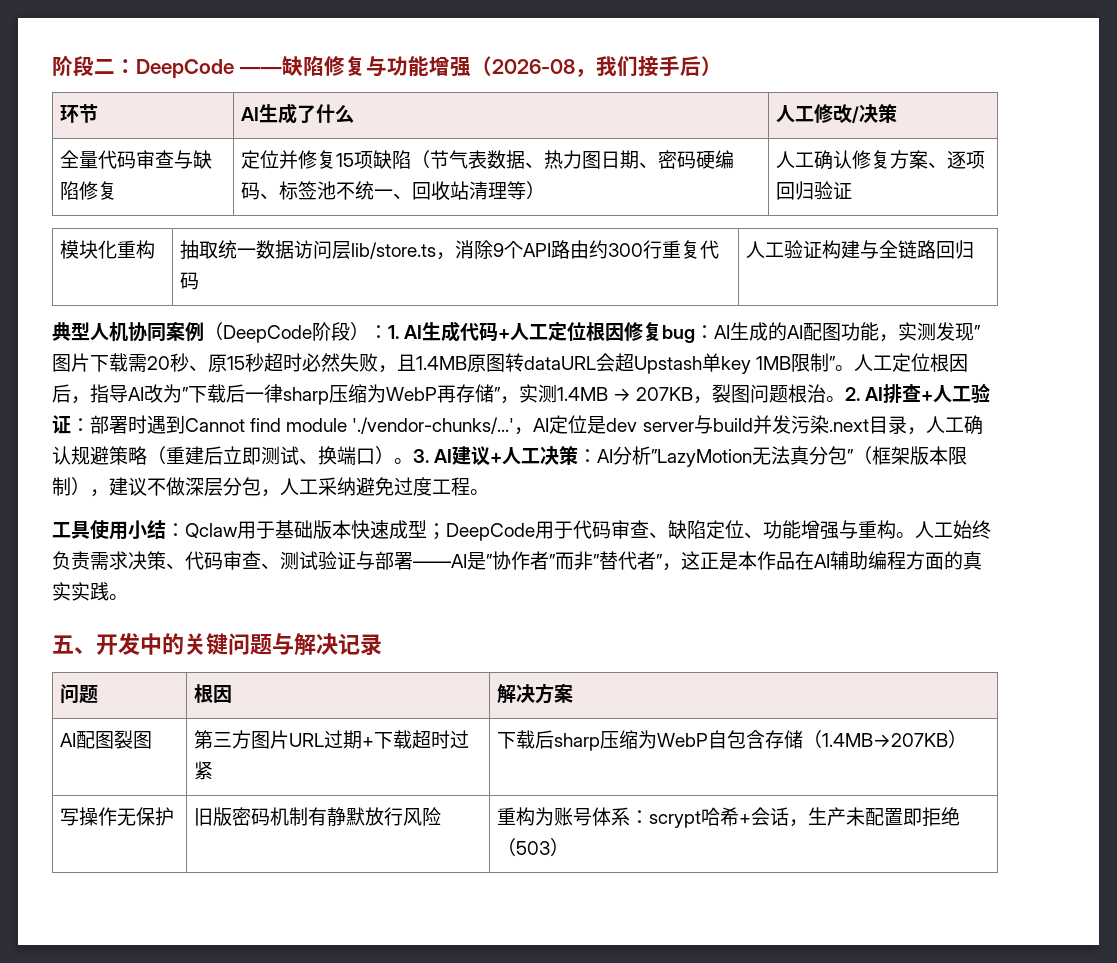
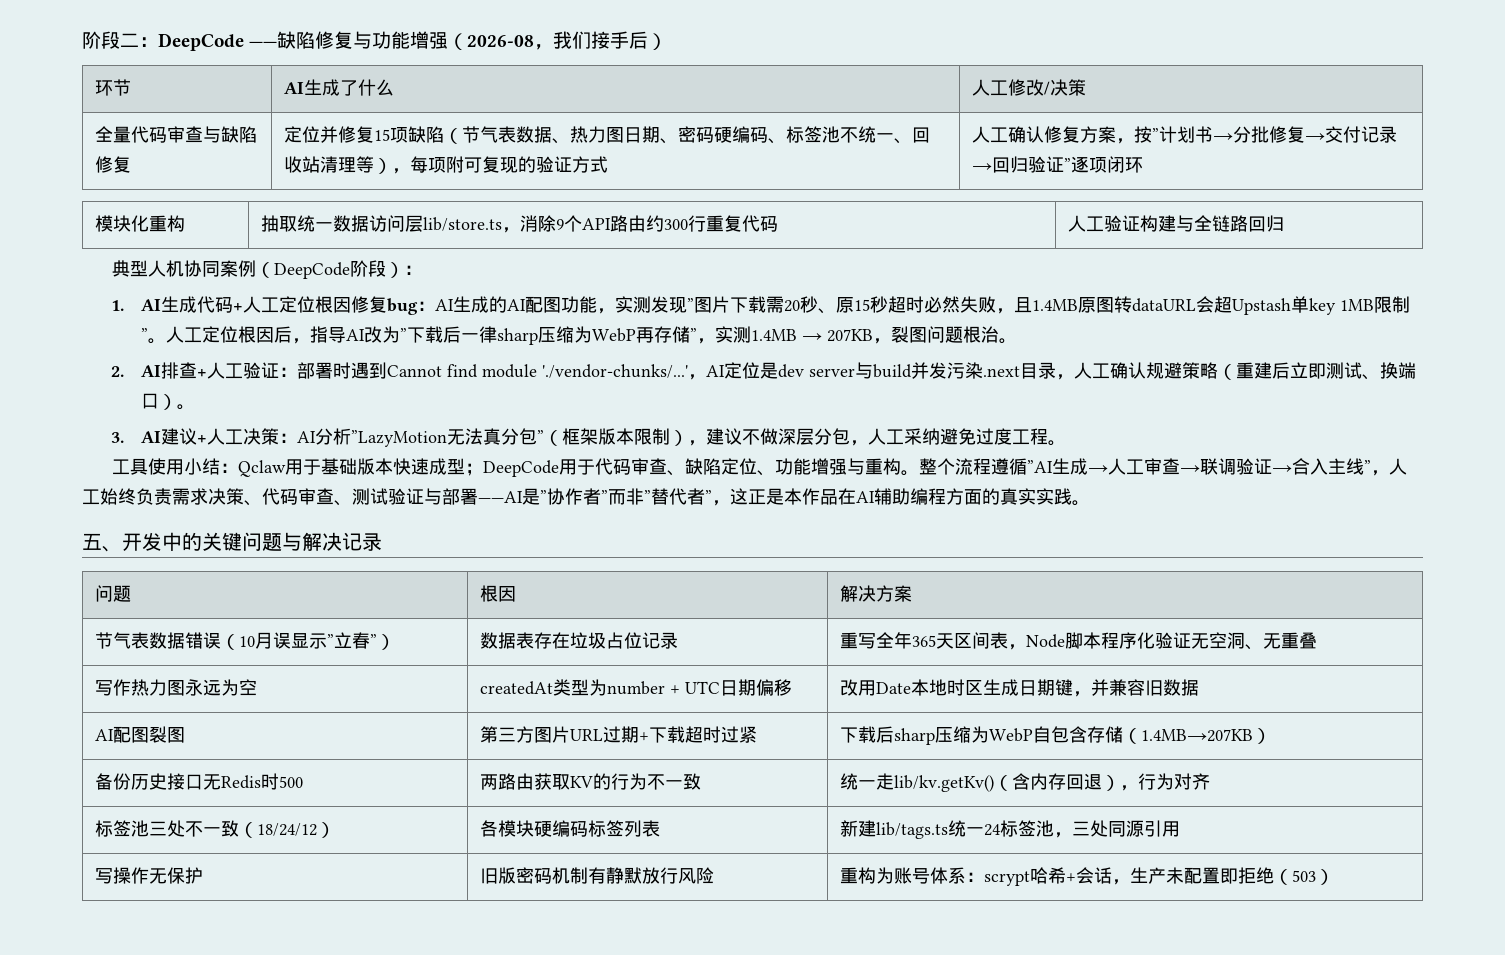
[776,150,986,170] | 人工确认修复方案、逐项 -> [392,156,609,174] [972,126,1398,144] [972,163,993,171] ，每项附可复现的验证方式 | 人工确认修复方案，按”计划书→分批修复→交付记录→
(853, 190) none -> [1064,156,1144,173] ”逐项闭环
(388, 332) none -> (422, 270) //
(846, 399) none -> (1017, 341) //
(413, 461) none -> (195, 407) //
(915, 535) none -> [918,458,1389,476] 整个流程遵循”AI生成→人工审查→联调验证→合入主线”，
(574, 693) none -> [95,632,396,650] [480,632,679,649] [840,632,1318,650] [95,679,258,696] [480,679,793,696] [840,679,1200,697] // 节气表数据错误（10月误显示”立春”） | 数据表存在垃圾占位记录 | 重写全年365天区间表，Node脚本程序化验证无空洞、无重叠 // 写作热力图永远为空 | createdAt类型为number + UTC日期偏移 | 改用Date本地时区生成日期键，并兼容旧数据
(968, 739) none -> [95,773,304,790] [480,773,702,790] [840,773,1211,792] [95,820,336,838] [480,820,661,837] [840,820,1181,839] // 备份历史接口无Redis时500 | 两路由获取KV的行为不一致 | 统一走lib/kv.getKv()（含内存回退），行为对齐 // 标签池三处不一致（18/24/12） | 各模块硬编码标签列表 | 新建lib/tags.ts统一24标签池，三处同源引用

